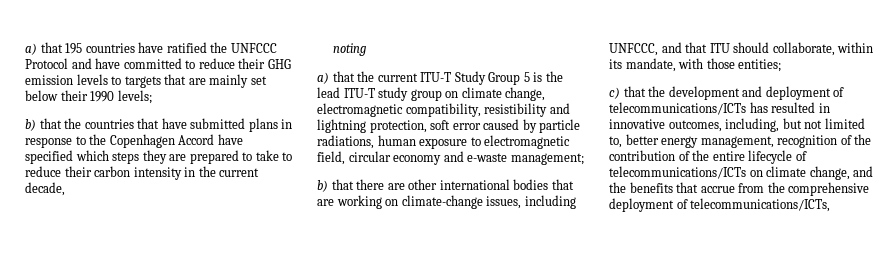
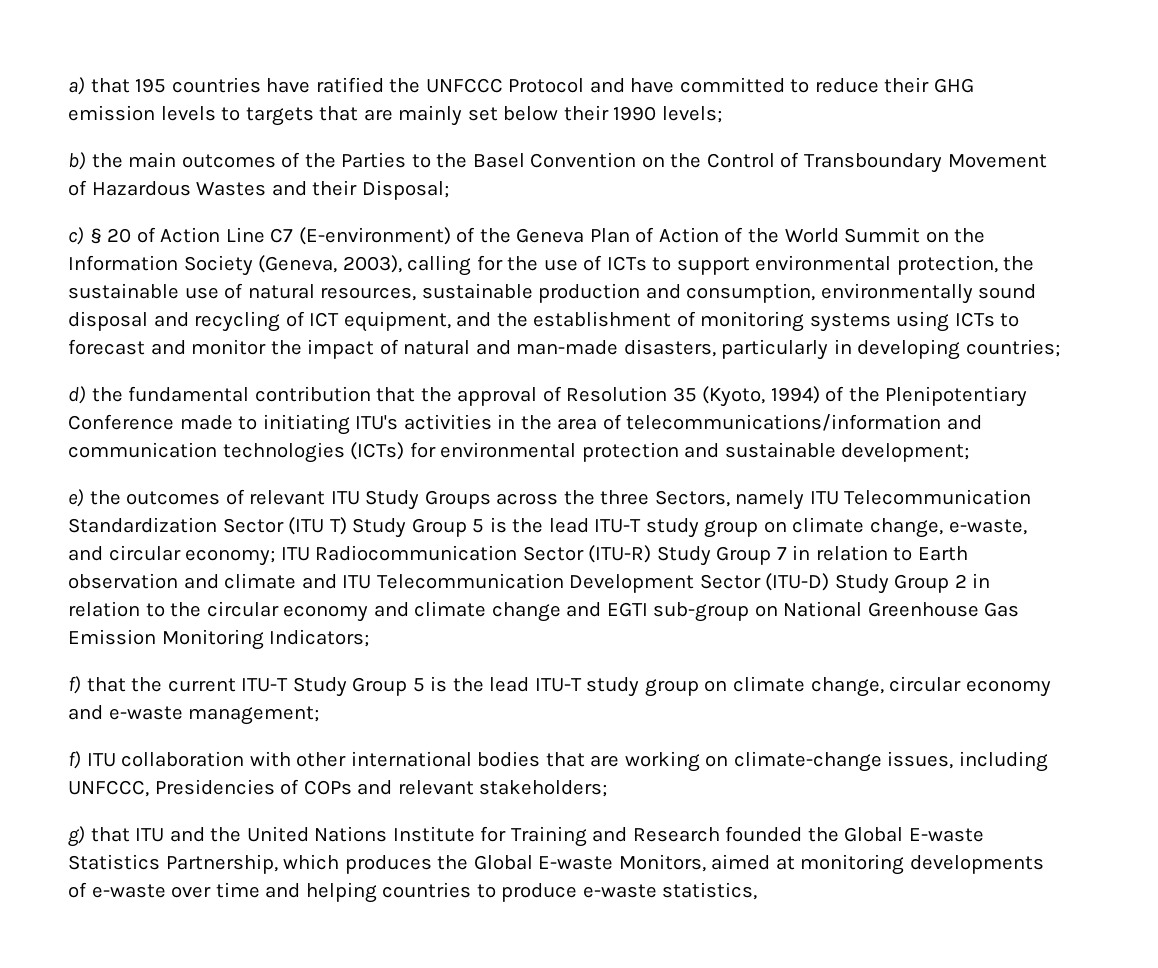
[39,118,293,132] [25,134,243,148] [25,150,293,164] [25,166,260,180] [25,182,65,196] [333,43,367,56] [317,72,329,84] that the countries that have submitted plans in response to the Copenhagen Accord have specified which steps they are prepared to take to reduce their carbon intensity in the current decade, // noting // a) -> [91,152,1047,173] [68,180,449,200] [68,227,986,245] [68,255,1035,276] [68,283,1037,304] [68,311,1020,332] [68,339,1060,360] [68,386,1028,407] [68,414,982,435] [68,442,970,463] [68,489,1032,510] [68,517,1027,538] [68,545,968,566] [68,573,991,594] [68,601,1020,622] [68,629,370,650] [68,676,81,694] the main outcomes of the Parties to the Basel Convention on the Control of Transboundary Movement of Hazardous Wastes and their Disposal; // c) § 20 of Action Line C7 (E-environment) of the Geneva Plan of Action of the World Summit on the Information Society (Geneva, 2003), calling for the use of ICTs to support environmental protection, the sustainable use of natural resources, sustainable production and consumption, environmentally sound disposal and recycling of ICT equipment, and the establishment of monitoring systems using ICTs to forecast and monitor the impact of natural and man-made disasters, particularly in developing countries; // d) the fundamental contribution that the approval of Resolution 35 (Kyoto, 1994) of the Plenipotentiary Conference made to initiating ITU's activities in the area of telecommunications/information and communication technologies (ICTs) for environmental protection and sustainable development; // e) the outcomes of relevant ITU Study Groups across the three Sectors, namely ITU Telecommunication Standardization Sector (ITU T) Study Group 5 is the lead ITU-T study group on climate change, e-waste, and circular economy; ITU Radiocommunication Sector (ITU-R) Study Group 7 in relation to Earth observation and climate and ITU Telecommunication Development Sector (ITU-D) Study Group 2 in relation to the circular economy and climate change and EGTI sub-group on National Greenhouse Gas Emission Monitoring Indicators; // f)
[317,103,570,117] [317,119,581,133] [317,135,571,149] [317,151,345,165] electromagnetic compatibility, resistibility and lightning protection, soft error caused by particle radiations, human exposure to electromagnetic field, -> (884, 687) none
[317,179,405,192] b) that there are -> [68,751,291,769] f) ITU collaboration with
[661,42,874,56] [609,58,782,72] [609,86,845,100] [609,102,830,115] [609,118,865,132] [609,134,872,148] [609,150,807,164] [609,166,874,180] [609,182,870,196] [609,198,831,212] and that ITU should collaborate, within its mandate, with those entities; // c) that the development and deployment of telecommunications/ICTs has resulted in innovative outcomes, including, but not limited to, better energy management, recognition of the contribution of the entire lifecycle of telecommunications/ICTs on climate change, and the benefits that accrue from the comprehensive deployment of telecommunications/ICTs, -> [154,779,608,797] [68,826,985,847] [68,854,1044,875] [68,882,758,903] Presidencies of COPs and relevant stakeholders; // g) that ITU and the United Nations Institute for Training and Research founded the Global E-waste Statistics Partnership, which produces the Global E-waste Monitors, aimed at monitoring developments of e-waste over time and helping countries to produce e-waste statistics,

